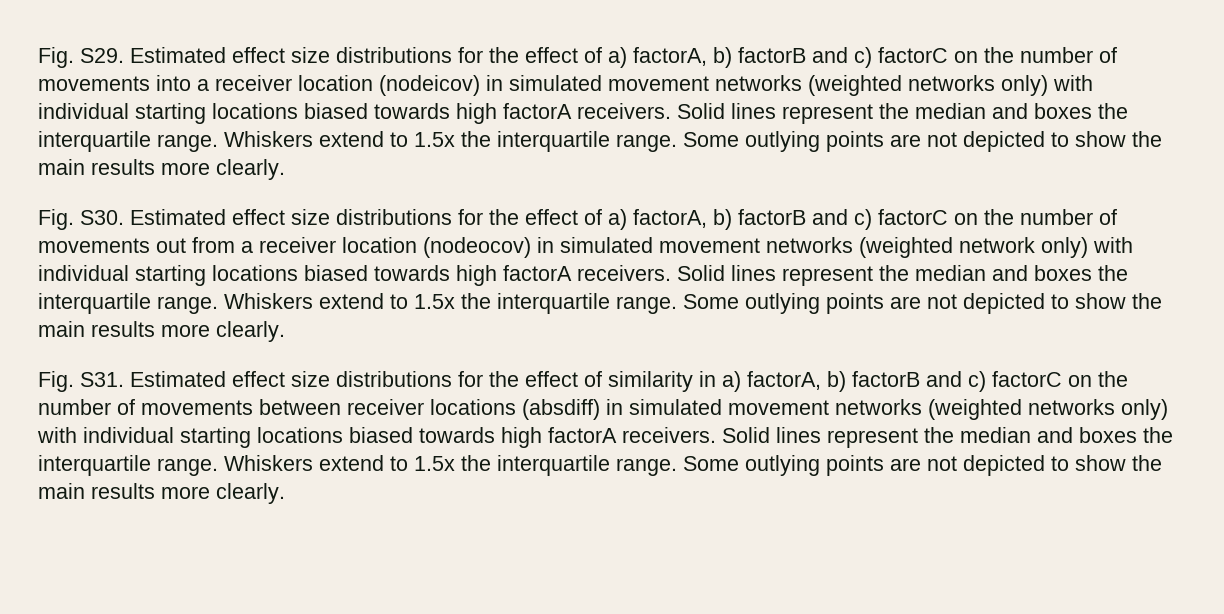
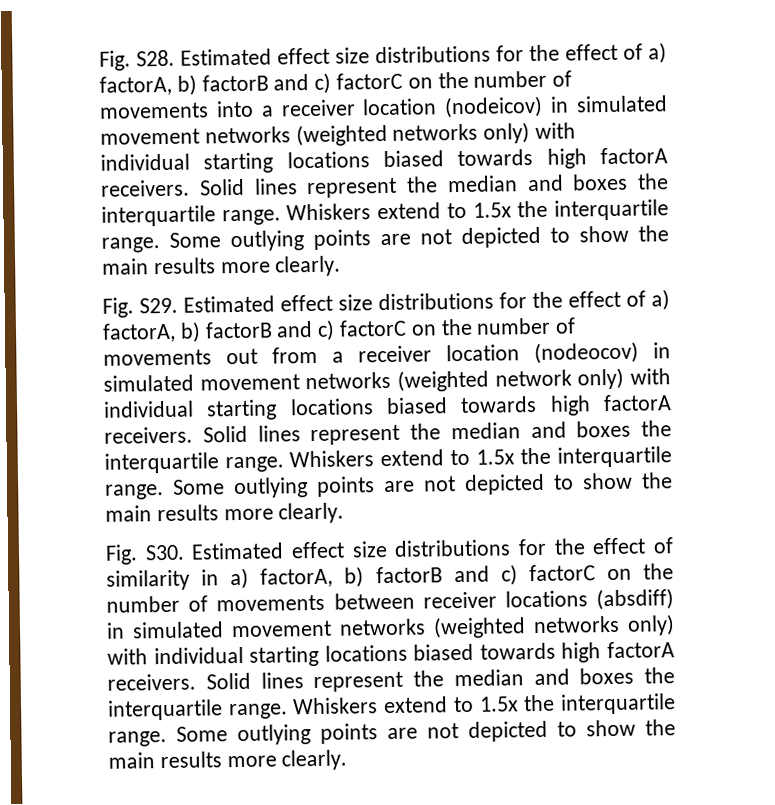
[38,47,124,68] Fig. S29. -> [99,49,175,71] Fig. S28.
[80,210,124,225] S30. -> [139,297,178,314] S29.
[80,372,124,387] S31. -> [144,544,185,561] S30.

